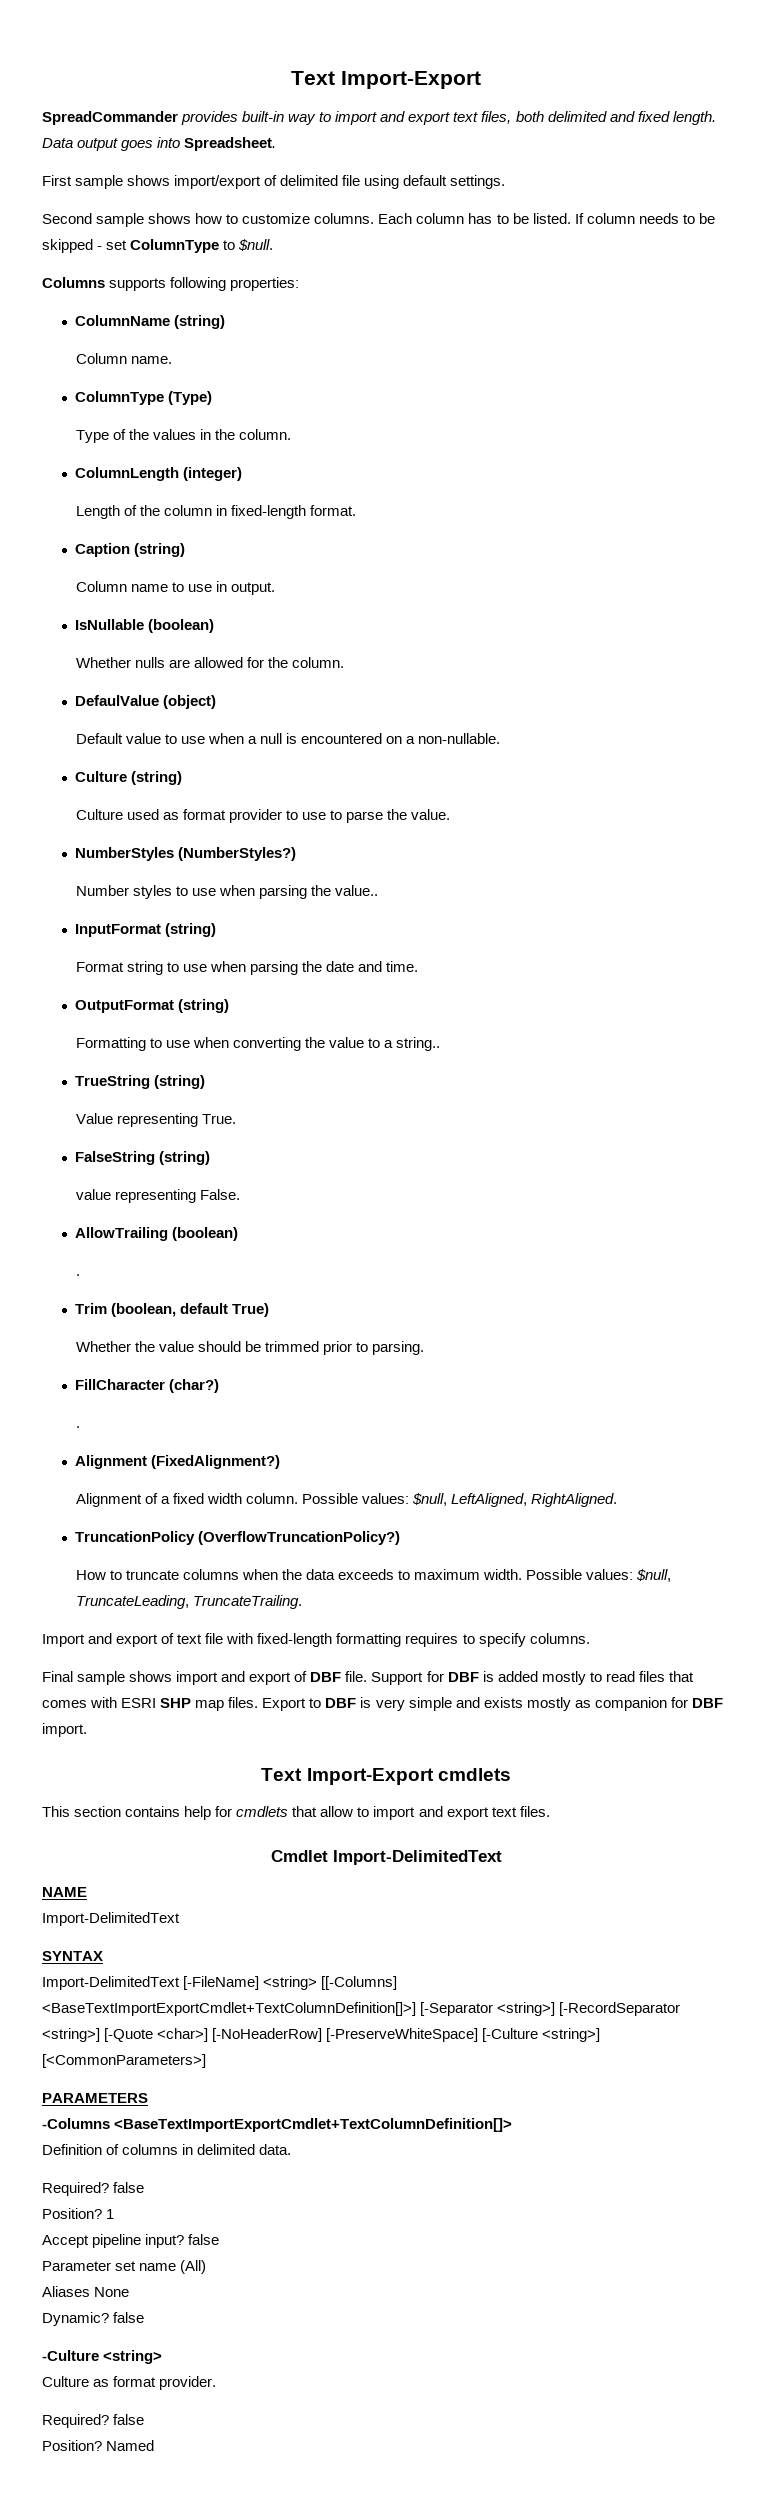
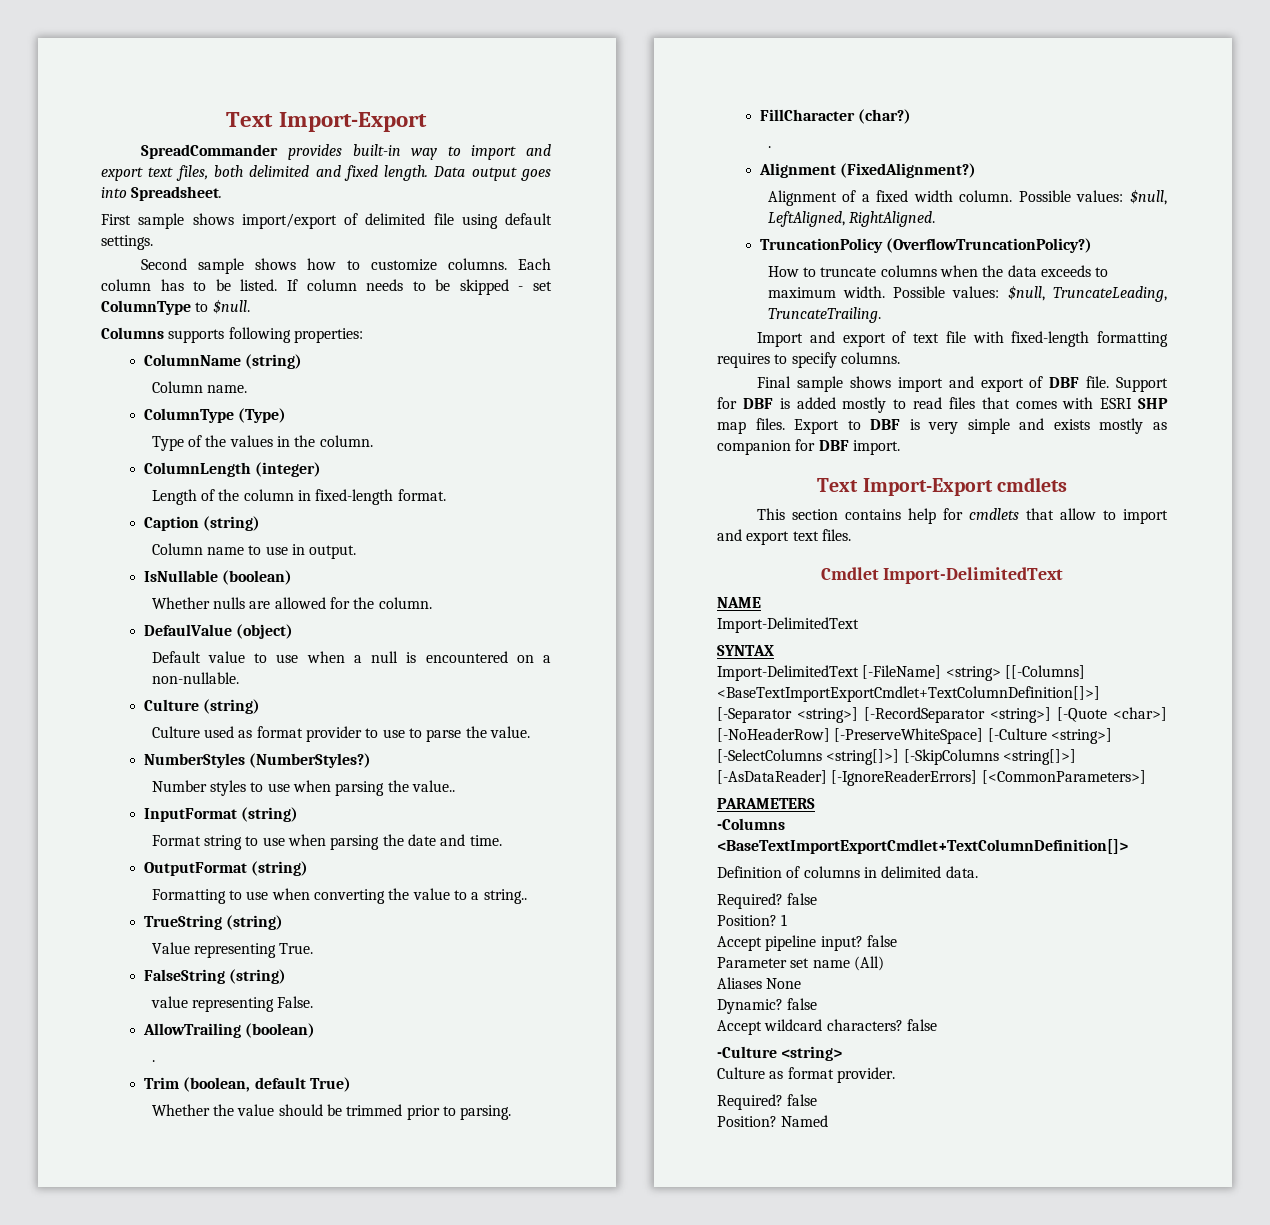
(601, 2035) none -> [717,749,1076,765] [717,770,978,786] [-SelectColumns <string[]>] [-SkipColumns <string[]>] [-AsDataReader] [-IgnoreReaderErrors]
(145, 2317) none -> [717,1019,937,1035] // Accept wildcard characters? false

